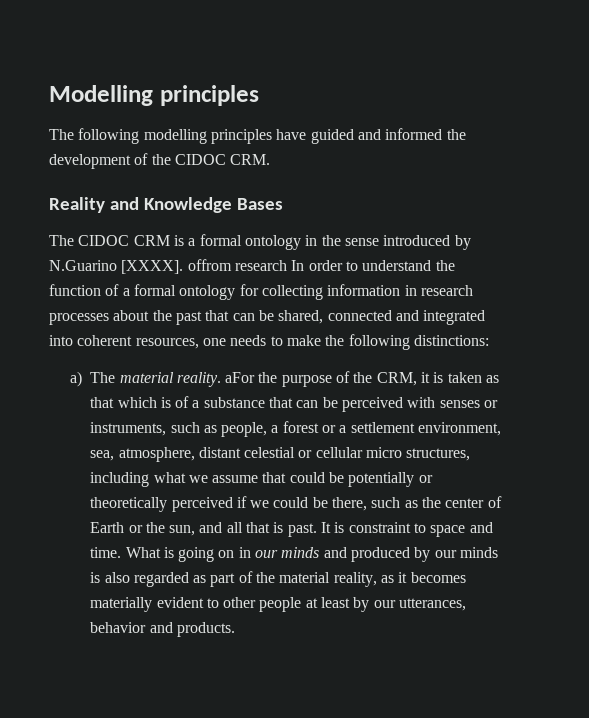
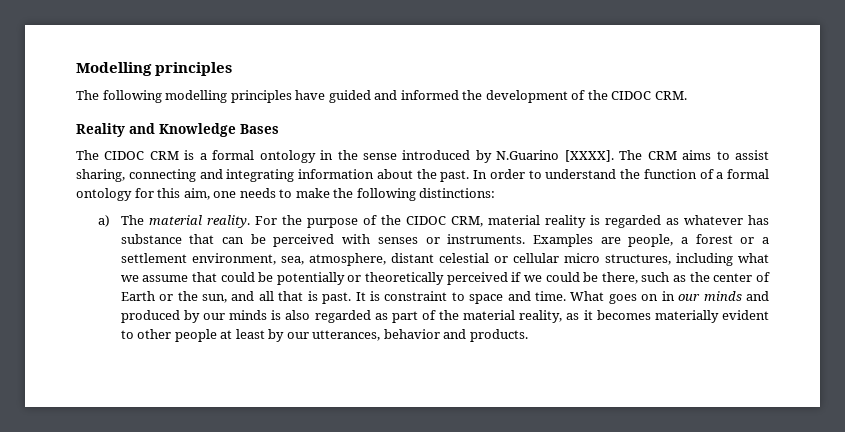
[187,259,287,271] offrom research -> [619,150,770,160] [76,169,470,182] The CRM aims to assist sharing, connecting and integrating information about the past.
[261,284,473,300] [49,310,486,325] [49,335,199,349] collecting information in research processes about the past that can be shared, connected and integrated into coherent resources, -> [157,188,210,200] this aim,
[225,372,256,383] aFor -> [254,216,277,225] For
[376,372,500,386] [90,396,200,408] CRM, it is taken as that which is of a -> [405,215,770,228] CIDOC CRM, material reality is regarded as whatever has
[90,422,217,436] instruments, such as -> [447,234,621,247] instruments. Examples are
[163,547,215,562] is going -> [608,294,637,304] goes

